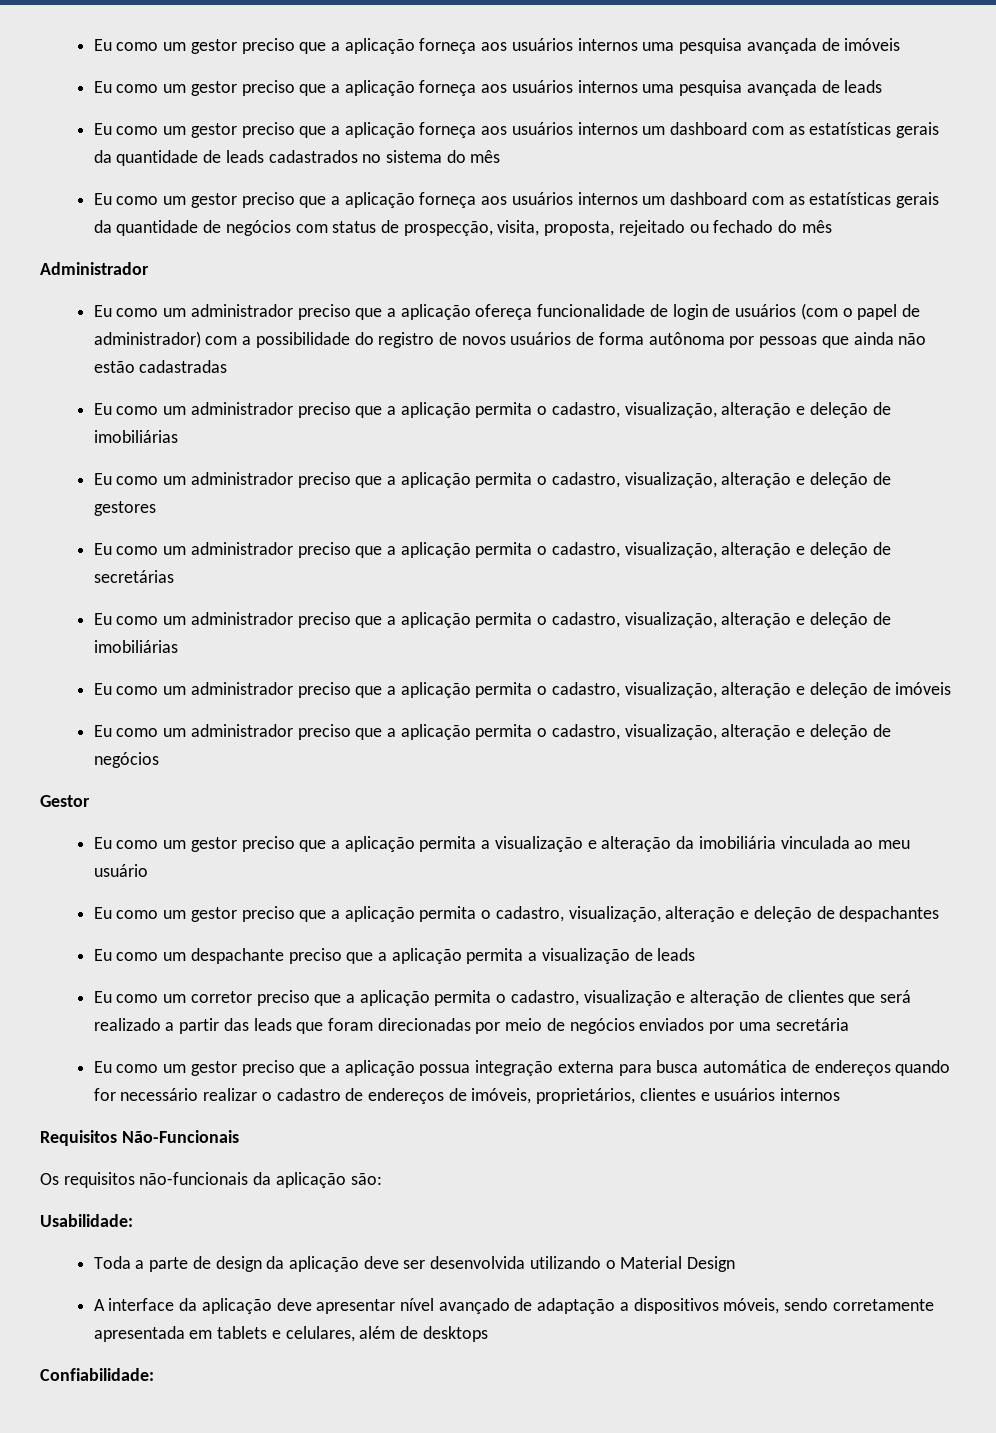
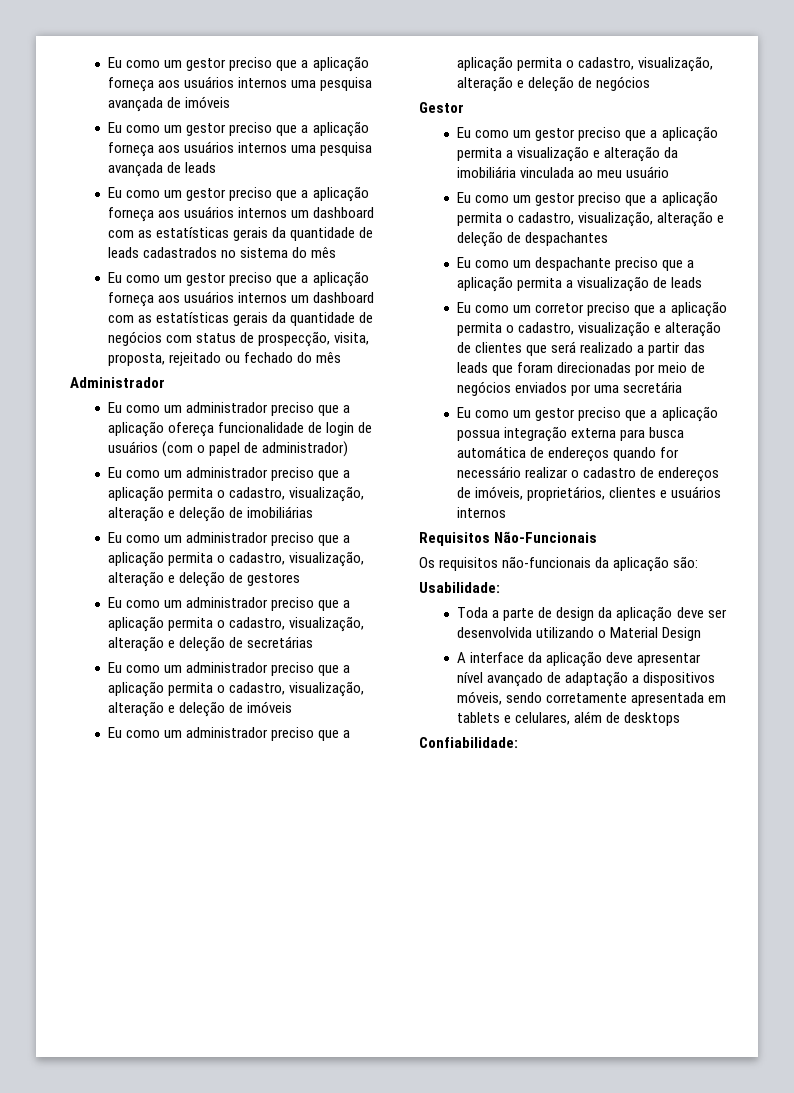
[205,332,927,348] [93,360,228,373] com a possibilidade do registro de novos usuários de forma autônoma por pessoas que ainda não estão cadastradas -> (349, 449) none
[93,612,891,628] [93,640,178,653] // Eu como um administrador preciso que a aplicação permita o cadastro, visualização, alteração e deleção de imobiliárias -> (314, 642) none

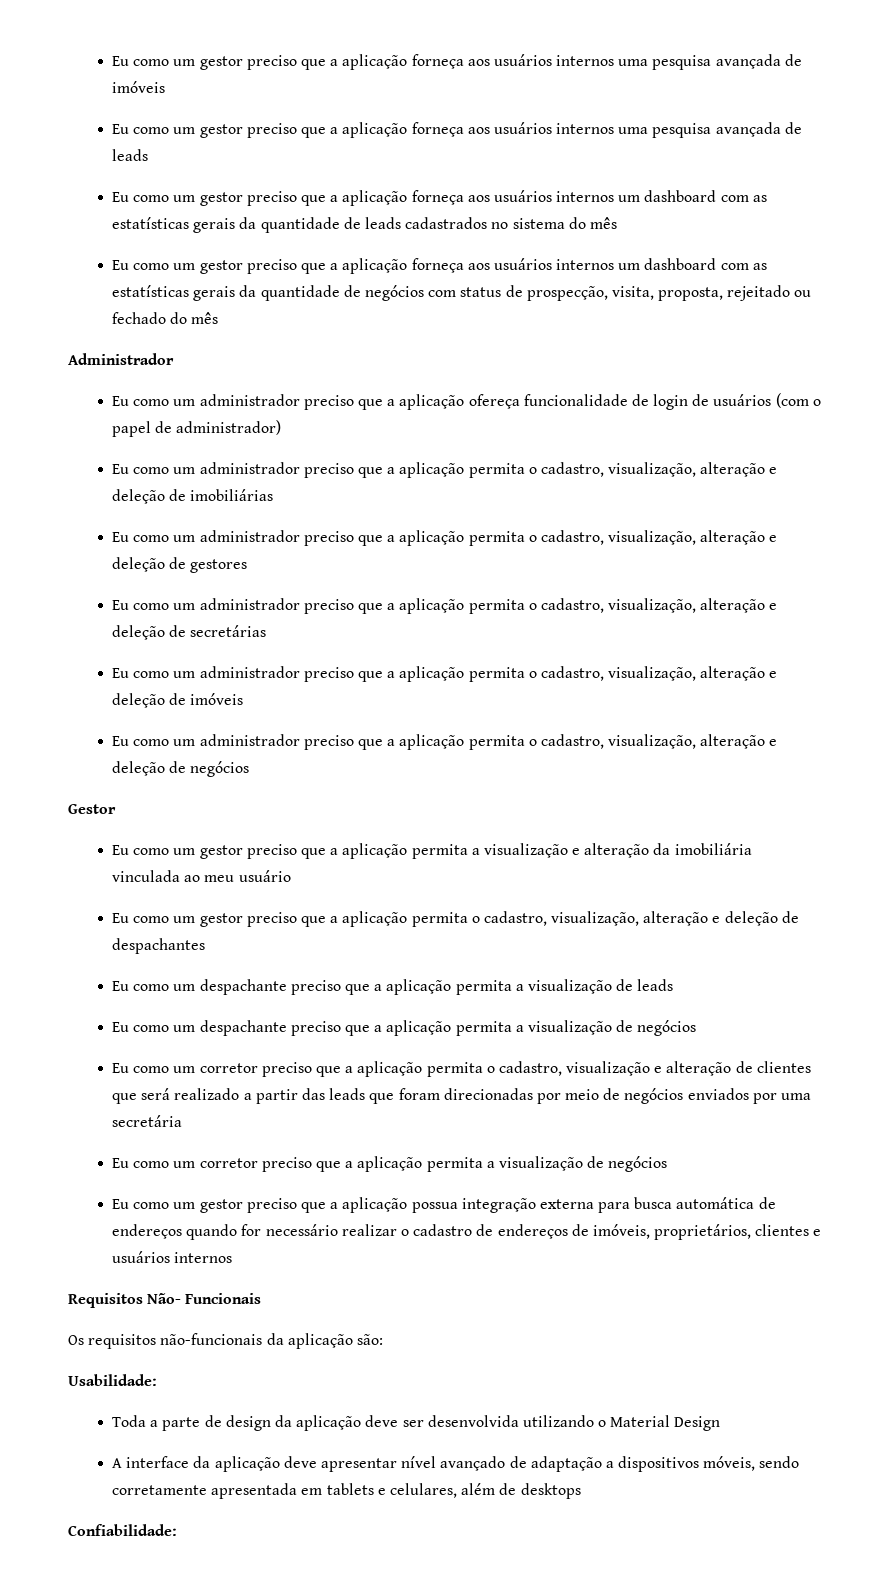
(703, 282) none -> [112,1020,697,1036] // Eu como um despachante preciso que a aplicação permita a visualização de negócios
(683, 387) none -> [112,1156,668,1172] // Eu como um corretor preciso que a aplicação permita a visualização de negócios
[494,531,598,543] Não-Funcionais -> [147,1293,262,1304] Não- Funcionais

